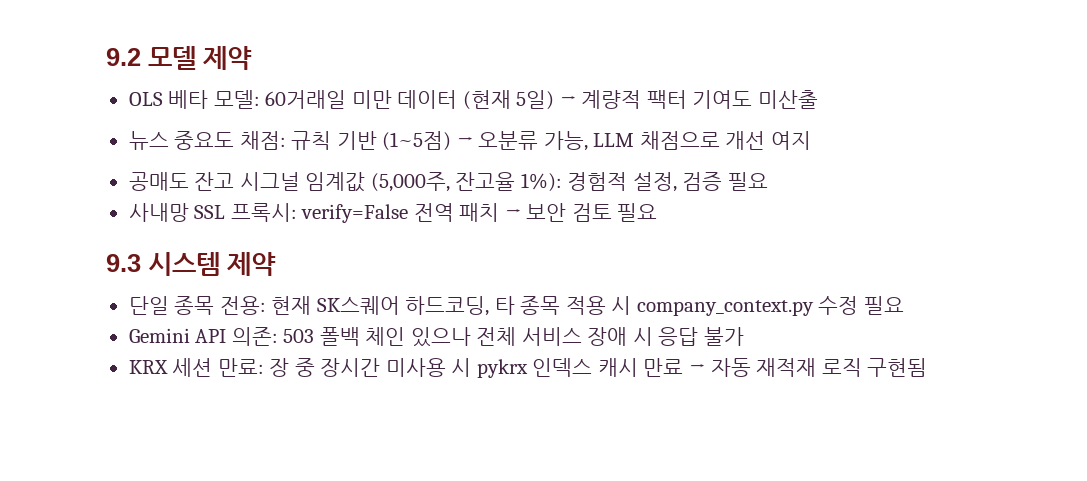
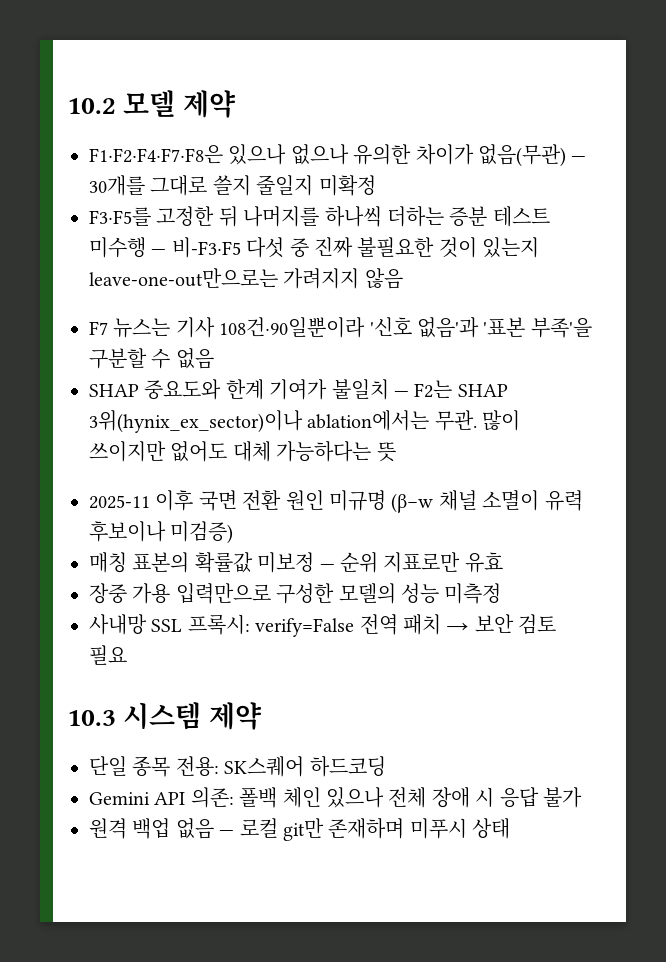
[106,48,141,66] 9.2 -> [67,98,116,114] 10.2
[128,90,818,110] [128,131,811,151] [128,172,768,192] OLS 베타 모델: 60거래일 미만 데이터 (현재 5일) → 계량적 팩터 기여도 미산출 // 뉴스 중요도 채점: 규칙 기반 (1~5점) → 오분류 가능, LLM 채점으로 개선 여지 // 공매도 잔고 시그널 임계값 (5,000주, 잔고율 1%): 경험적 설정, 검증 필요 -> [89,144,587,167] [89,175,376,196] [89,206,550,227] [89,237,540,258] [89,268,403,289] [89,317,592,338] [89,348,214,369] [89,379,508,400] [89,410,521,433] [89,441,396,462] [89,490,583,513] [89,521,234,544] [89,552,503,573] [89,583,502,604] F1·F2·F4·F7·F8은 있으나 없으나 유의한 차이가 없음(무관) — 30개를 그대로 쓸지 줄일지 미확정 // F3·F5를 고정한 뒤 나머지를 하나씩 더하는 증분 테스트 미수행 — 비-F3·F5 다섯 중 진짜 불필요한 것이 있는지 leave-one-out만으로는 가려지지 않음 // F7 뉴스는 기사 108건·90일뿐이라 '신호 없음'과 '표본 부족'을 구분할 수 없음 // SHAP 중요도와 한계 기여가 불일치 — F2는 SHAP 3위(hynix_ex_sector)이나 ablation에서는 무관. 많이 쓰이지만 없어도 대체 가능하다는 뜻 // 2025-11 이후 국면 전환 원인 미규명 (β−w 채널 소멸이 유력 후보이나 미검증) // 매칭 표본의 확률값 미보정 — 순위 지표로만 유효 // 장중 가용 입력만으로 구성한 모델의 성능 미측정
[106,254,141,272] 9.3 -> [67,710,116,726] 10.3
[271,296,904,316] 현재 SK스퀘어 하드코딩, 타 종목 적용 시 company_context.py 수정 필요 -> [224,756,386,777] SK스퀘어 하드코딩
[283,329,315,343] 503 -> (234, 797) none
[521,327,582,346] 서비스 -> (427, 797) none
[128,358,928,378] KRX 세션 만료: 장 중 장시간 미사용 시 pykrx 인덱스 캐시 만료 → 자동 재적재 로직 구현됨 -> [89,818,511,841] 원격 백업 없음 — 로컬 git만 존재하며 미푸시 상태

